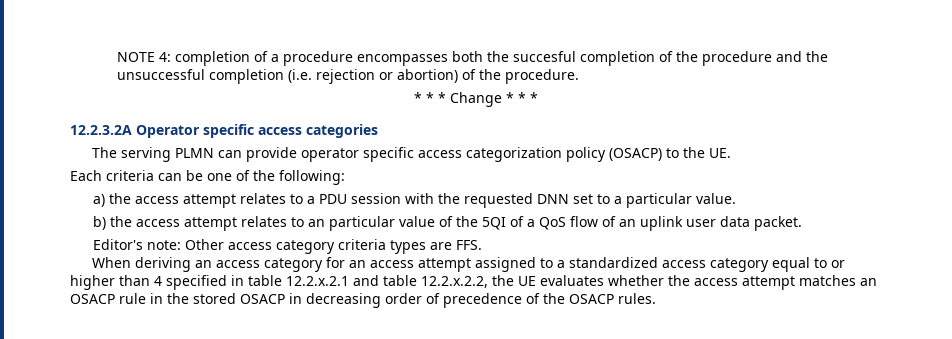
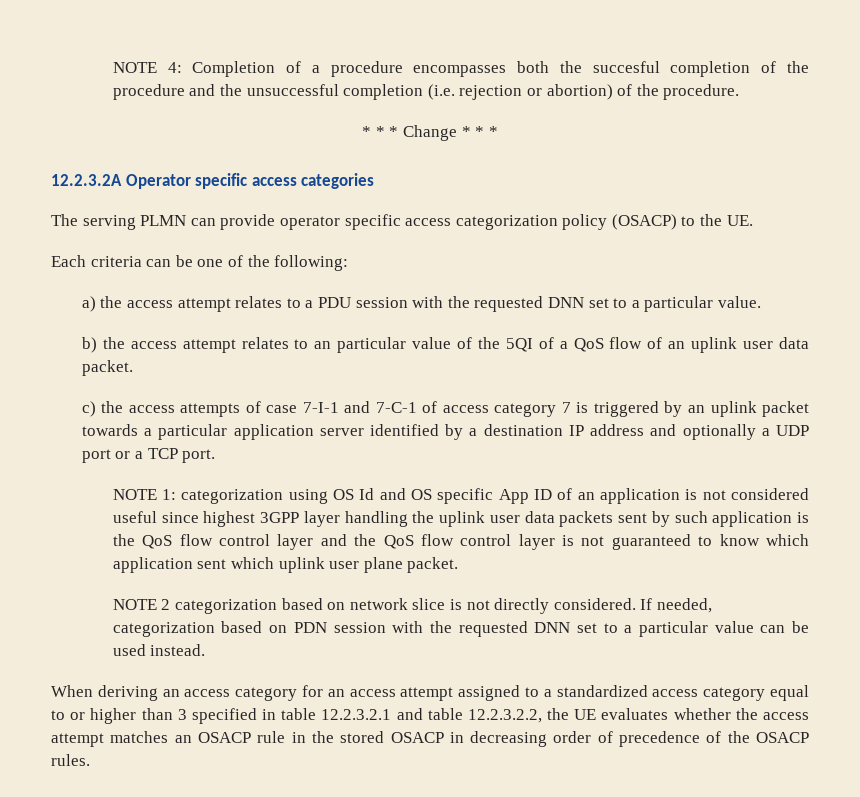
[174,51,250,66] completion -> [192,61,276,77] Completion
[93,239,483,254] Editor's note: Other access category criteria types are FFS. -> [81,401,810,417] [81,424,810,440] [81,448,216,463] [112,488,809,504] [112,511,809,527] [112,534,809,550] [112,557,459,573] [112,598,712,614] [112,621,809,637] [112,644,206,656] c) the access attempts of case 7-I-1 and 7-C-1 of access category 7 is triggered by an uplink packet towards a particular application server identified by a destination IP address and optionally a UDP port or a TCP port. // NOTE 1: categorization using OS Id and OS specific App ID of an application is not considered useful since highest 3GPP layer handling the uplink user data packets sent by such application is the QoS flow control layer and the QoS flow control layer is not guaranteed to know which application sent which uplink user plane packet. // NOTE 2 categorization based on network slice is not directly considered. If needed, categorization based on PDN session with the requested DNN set to a particular value can be used instead.
[154,276,162,286] 4 -> [177,709,187,720] 3
[286,276,349,286] 12.2.x.2.1 -> [321,709,392,720] 12.2.3.2.1
[421,276,488,288] 12.2.x.2.2, -> [467,709,542,723] 12.2.3.2.2,

